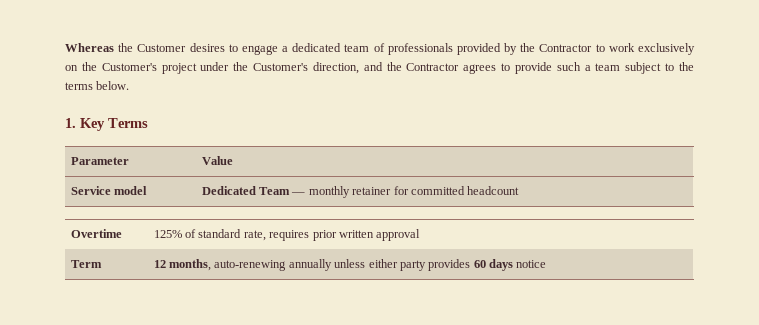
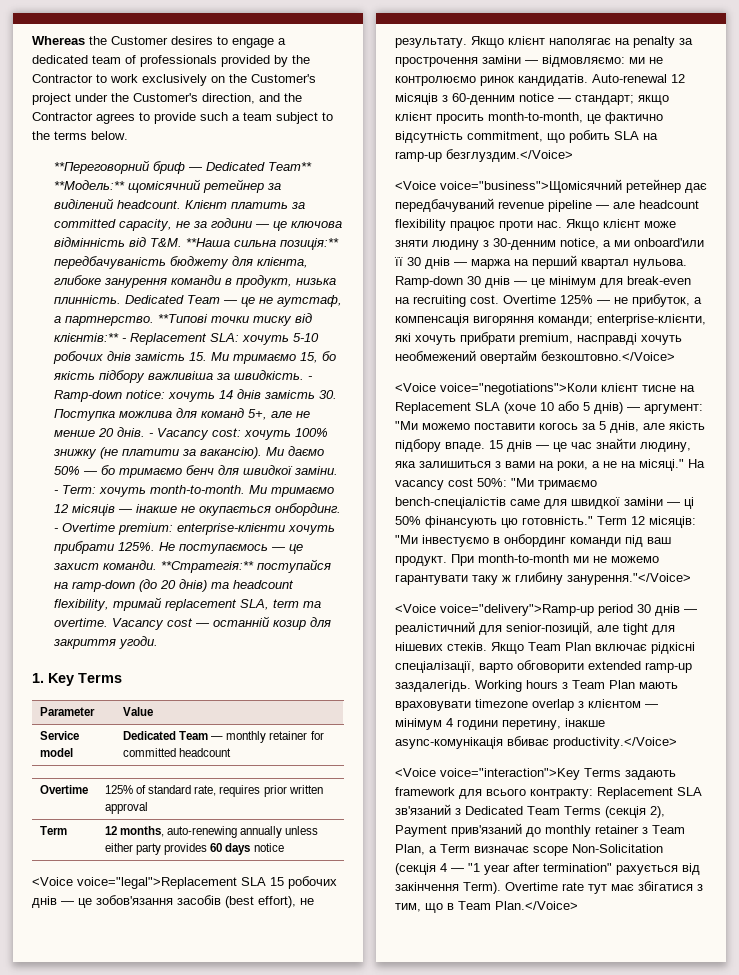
(130, 85) none -> [54,160,313,174] [54,179,282,193] [54,198,306,209] [54,218,343,231] [54,237,340,250] [54,256,309,269] [54,275,337,288] [54,295,343,307] [54,313,313,326] [54,333,320,345] [53,351,337,364] [53,370,314,383] [54,389,338,402] [54,408,311,421] [54,427,329,440] [53,446,325,459] [54,465,339,478] [54,485,335,497] [54,503,342,516] [54,523,336,535] [54,541,304,554] [53,559,332,573] [54,579,295,592] [54,597,322,611] [54,616,332,630] [53,636,159,649] // **Переговорний бриф — Dedicated Team** **Модель:** щомісячний ретейнер за виділений headcount. Клієнт платить за committed capacity, не за години — це ключова відмінність від T&M. **Наша сильна позиція:** передбачуваність бюджету для клієнта, глибоке занурення команди в продукт, низька плинність. Dedicated Team — це не аутстаф, а партнерство. **Типові точки тиску від клієнтів:** - Replacement SLA: хочуть 5-10 робочих днів замість 15. Ми тримаємо 15, бо якість підбору важливіша за швидкість. - Ramp-down notice: хочуть 14 днів замість 30. Поступка можлива для команд 5+, але не менше 20 днів. - Vacancy cost: хочуть 100% знижку (не платити за вакансію). Ми даємо 50% — бо тримаємо бенч для швидкої заміни. - Term: хочуть month-to-month. Ми тримаємо 12 місяців — інакше не окупається онбординг. - Overtime premium: enterprise-клієнти хочуть прибрати 125%. Не поступаємось — це захист команди. **Стратегія:** поступайся на ramp-down (до 20 днів) та headcount flexibility, тримай replacement SLA, term та overtime. Vacancy cost — останній козир для закриття угоди.
(547, 264) none -> [32,876,337,889] [32,895,314,908] [395,36,693,48] [395,55,663,67] [395,74,685,86] [395,93,669,105] [395,112,663,124] [395,130,658,143] [395,149,573,162] [395,179,707,193] [395,198,699,212] [395,219,676,231] [395,238,704,250] [394,255,687,269] [395,276,691,288] [395,294,702,307] [395,314,706,326] [395,332,682,345] [395,350,675,364] [395,383,695,395] [395,401,703,414] [395,421,705,433] [395,438,691,452] [395,459,705,471] [395,478,597,490] [395,497,694,509] [395,516,696,528] [395,534,671,547] [395,554,659,566] [395,572,691,585] [395,604,697,616] [395,621,675,635] [395,642,695,654] [395,660,692,673] [395,680,678,692] [395,699,658,711] [395,718,605,730] [395,736,677,749] [395,768,676,780] [395,787,702,799] [395,804,665,818] [395,823,685,837] [395,844,663,856] [395,863,700,875] [395,881,703,894] [395,901,578,913] // <Voice voice="legal">Replacement SLA 15 робочих днів — це зобов'язання засобів (best effort), не результату. Якщо клієнт наполягає на penalty за прострочення заміни — відмовляємо: ми не контролюємо ринок кандидатів. Auto-renewal 12 місяців з 60-денним notice — стандарт; якщо клієнт просить month-to-month, це фактично відсутність commitment, що робить SLA на ramp-up безглуздим.</Voice> // <Voice voice="business">Щомісячний ретейнер дає передбачуваний revenue pipeline — але headcount flexibility працює проти нас. Якщо клієнт може зняти людину з 30-денним notice, а ми onboard'или її 30 днів — маржа на перший квартал нульова. Ramp-down 30 днів — це мінімум для break-even на recruiting cost. Overtime 125% — не прибуток, а компенсація вигоряння команди; enterprise-клієнти, які хочуть прибрати premium, насправді хочуть необмежений овертайм безкоштовно.</Voice> // <Voice voice="negotiations">Коли клієнт тисне на Replacement SLA (хоче 10 або 5 днів) — аргумент: "Ми можемо поставити когось за 5 днів, але якість підбору впаде. 15 днів — це час знайти людину, яка залишиться з вами на роки, а не на місяці." На vacancy cost 50%: "Ми тримаємо bench-спеціалістів саме для швидкої заміни — ці 50% фінансують цю готовність." Term 12 місяців: "Ми інвестуємо в онбординг команди під ваш продукт. При month-to-month ми не можемо гарантувати таку ж глибину занурення."</Voice> // <Voice voice="delivery">Ramp-up period 30 днів — реалістичний для senior-позицій, але tight для нішевих стеків. Якщо Team Plan включає рідкісні спеціалізації, варто обговорити extended ramp-up заздалегідь. Working hours з Team Plan мають враховувати timezone overlap з клієнтом — мінімум 4 години перетину, інакше async-комунікація вбиває productivity.</Voice> // <Voice voice="interaction">Key Terms задають framework для всього контракту: Replacement SLA зв'язаний з Dedicated Team Terms (секція 2), Payment прив'язаний до monthly retainer з Team Plan, а Term визначає scope Non-Solicitation (секція 4 — "1 year after termination" рахується від закінчення Term). Overtime rate тут має збігатися з тим, що в Team Plan.</Voice>

